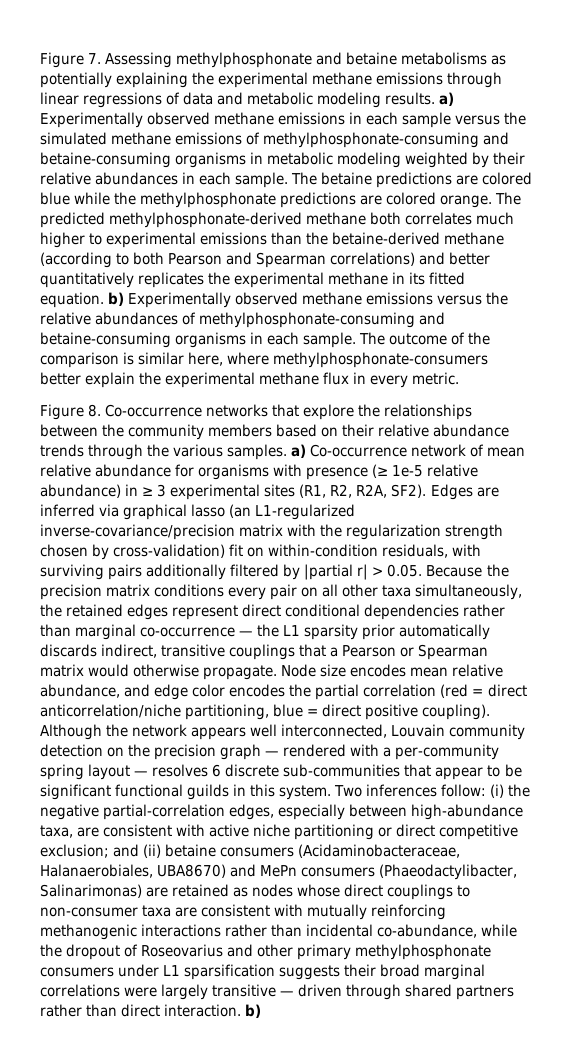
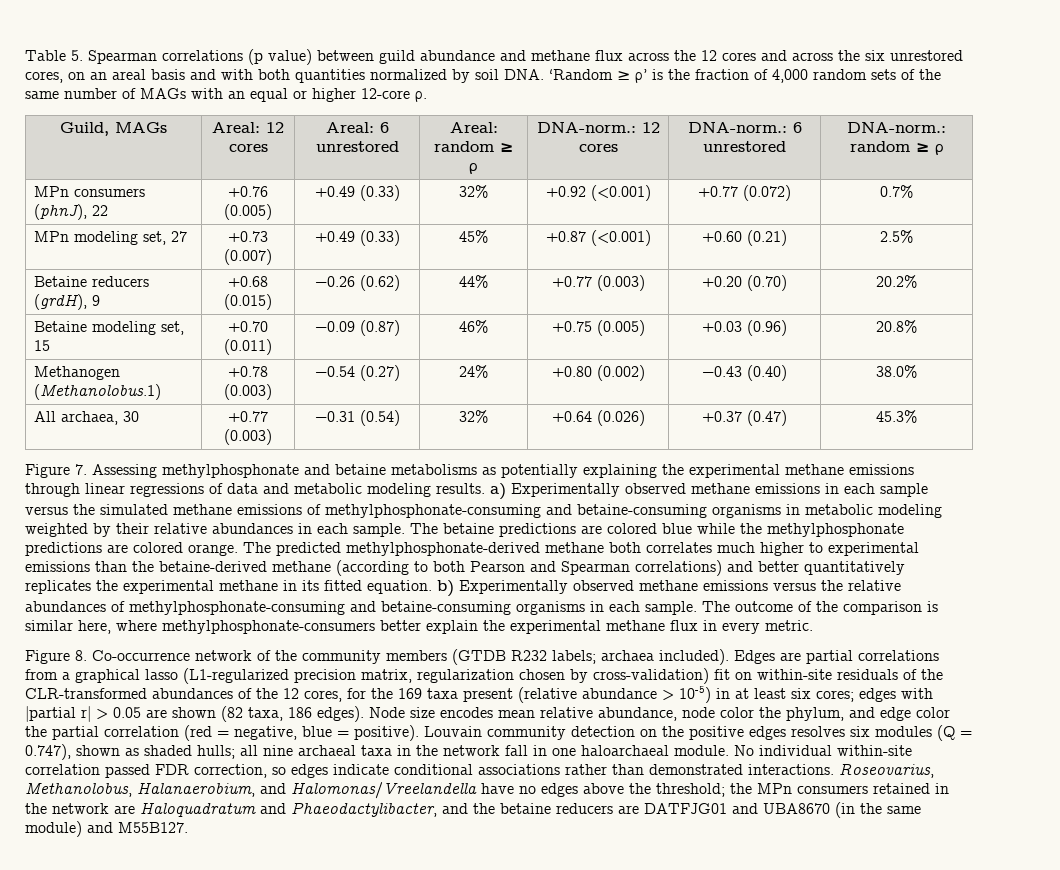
(40, 60) none -> [25,49,963,65] [25,69,941,83] [25,88,427,102] [60,122,167,136] [212,122,284,133] [228,144,268,152] [325,122,389,133] [315,141,399,152] [449,122,498,133] [434,141,513,152] [469,163,478,174] [536,122,660,133] [578,144,618,152] [687,122,802,133] [703,141,787,152] [847,122,947,133] [849,141,944,155] [33,186,145,197] [33,204,108,220] [228,186,268,197] [224,204,272,220] [314,185,400,201] [459,185,488,198] [545,185,651,201] [698,185,792,201] [880,185,914,198] [33,231,187,245] [228,231,268,242] [224,249,272,265] [314,230,400,246] [459,230,488,243] [545,230,651,246] [702,230,788,246] [880,230,914,243] [33,276,149,287] [33,294,100,310] [228,276,268,287] [224,294,272,310] [314,275,400,291] [459,275,488,288] [551,275,645,291] [702,275,788,291] [876,275,918,288] [33,321,184,335] [33,340,50,351] [228,321,268,332] [224,339,272,355] [314,320,400,336] [459,320,488,333] [551,320,645,336] [702,320,788,336] [876,320,918,333] [33,366,120,380] [33,384,161,400] [228,366,268,377] [224,384,272,400] [314,365,400,381] [459,365,488,378] [551,365,645,381] [702,365,788,381] [876,365,918,378] [33,411,139,425] [228,411,268,422] [224,429,272,445] [314,410,400,426] [459,410,488,423] [551,410,645,426] [702,410,788,426] [876,410,918,423] Table 5. Spearman correlations (p value) between guild abundance and methane flux across the 12 cores and across the six unrestored cores, on an areal basis and with both quantities normalized by soil DNA. ‘Random ≥ ρ’ is the fraction of 4,000 random sets of the same number of MAGs with an equal or higher 12-core ρ. // Guild, MAGs | Areal: 12 cores | Areal: 6 unrestored | Areal: random ≥ ρ | DNA-norm.: 12 cores | DNA-norm.: 6 unrestored | DNA-norm.: random ≥ ρ // MPn consumers (phnJ), 22 | +0.76 (0.005) | +0.49 (0.33) | 32% | +0.92 (<0.001) | +0.77 (0.072) | 0.7% // MPn modeling set, 27 | +0.73 (0.007) | +0.49 (0.33) | 45% | +0.87 (<0.001) | +0.60 (0.21) | 2.5% // Betaine reducers (grdH), 9 | +0.68 (0.015) | −0.26 (0.62) | 44% | +0.77 (0.003) | +0.20 (0.70) | 20.2% // Betaine modeling set, 15 | +0.70 (0.011) | −0.09 (0.87) | 46% | +0.75 (0.005) | +0.03 (0.96) | 20.8% // Methanogen (Methanolobus.1) | +0.78 (0.003) | −0.54 (0.27) | 24% | +0.80 (0.002) | −0.43 (0.40) | 38.0% // All archaea, 30 | +0.77 (0.003) | −0.31 (0.54) | 32% | +0.64 (0.026) | +0.37 (0.47) | 45.3% //
[206,404,473,420] [40,424,510,440] [40,444,526,460] [40,464,479,480] [40,484,499,500] [40,504,356,520] [40,524,504,540] networks that explore the relationships between the community members based on their relative abundance trends through the various samples. a) Co-occurrence network of mean relative abundance for organisms with presence (≥ 1e-5 relative abundance) in ≥ 3 experimental sites (R1, R2, R2A, SF2). Edges are inferred via graphical lasso (an L1-regularized inverse-covariance/precision matrix with the regularization strength -> [195,649,939,665] [25,668,514,684] network of the community members (GTDB R232 labels; archaea included). Edges are partial correlations from a graphical lasso (L1-regularized precision matrix, regularization
[268,544,482,558] [40,564,509,580] [40,584,523,600] [40,604,506,620] [40,624,491,640] [40,644,489,660] [40,664,278,680] within-condition residuals, with surviving pairs additionally filtered by |partial r| > 0.05. Because the precision matrix conditions every pair on all other taxa simultaneously, the retained edges represent direct conditional dependencies rather than marginal co-occurrence — the L1 sparsity prior automatically discards indirect, transitive couplings that a Pearson or Spearman matrix would otherwise propagate. -> [757,669,943,680] [25,686,933,703] [25,706,364,722] within-site residuals of the CLR-transformed abundances of the 12 cores, for the 169 taxa present (relative abundance > 10-5) in at least six cores; edges with |partial r| > 0.05 are shown (82 taxa, 186 edges).
(120, 691) none -> [682,707,844,721] node color the phylum,
[229,684,286,697] encodes -> (950, 712) none
[487,684,527,697] [40,704,491,720] [40,724,388,740] direct anticorrelation/niche partitioning, blue = direct positive coupling). Although the network appears well interconnected, -> [234,725,419,741] negative, blue = positive).
[154,744,500,760] [40,764,522,780] [40,784,531,800] [40,804,524,820] [40,824,519,840] [40,844,461,858] [40,864,518,880] [40,884,471,900] [40,904,447,920] [40,924,518,940] [40,944,492,960] [40,964,486,980] [40,984,515,1000] [40,1004,262,1018] precision graph — rendered with a per-community spring layout — resolves 6 discrete sub-communities that appear to be significant functional guilds in this system. Two inferences follow: (i) the negative partial-correlation edges, especially between high-abundance taxa, are consistent with active niche partitioning or direct competitive exclusion; and (ii) betaine consumers (Acidaminobacteraceae, Halanaerobiales, UBA8670) and MePn consumers (Phaeodactylibacter, Salinarimonas) are retained as nodes whose direct couplings to non-consumer taxa are consistent with mutually reinforcing methanogenic interactions rather than incidental co-abundance, while the dropout of Roseovarius and other primary methylphosphonate consumers under L1 sparsification suggests their broad marginal correlations were largely transitive — driven through shared partners rather than direct interaction. b) -> [689,725,972,741] [25,744,912,760] [25,763,934,778] [25,782,949,799] [25,802,921,818] [25,821,188,837] positive edges resolves six modules (Q = 0.747), shown as shaded hulls; all nine archaeal taxa in the network fall in one haloarchaeal module. No individual within-site correlation passed FDR correction, so edges indicate conditional associations rather than demonstrated interactions. Roseovarius, Methanolobus, Halanaerobium, and Halomonas/Vreelandella have no edges above the threshold; the MPn consumers retained in the network are Haloquadratum and Phaeodactylibacter, and the betaine reducers are DATFJG01 and UBA8670 (in the same module) and M55B127.

